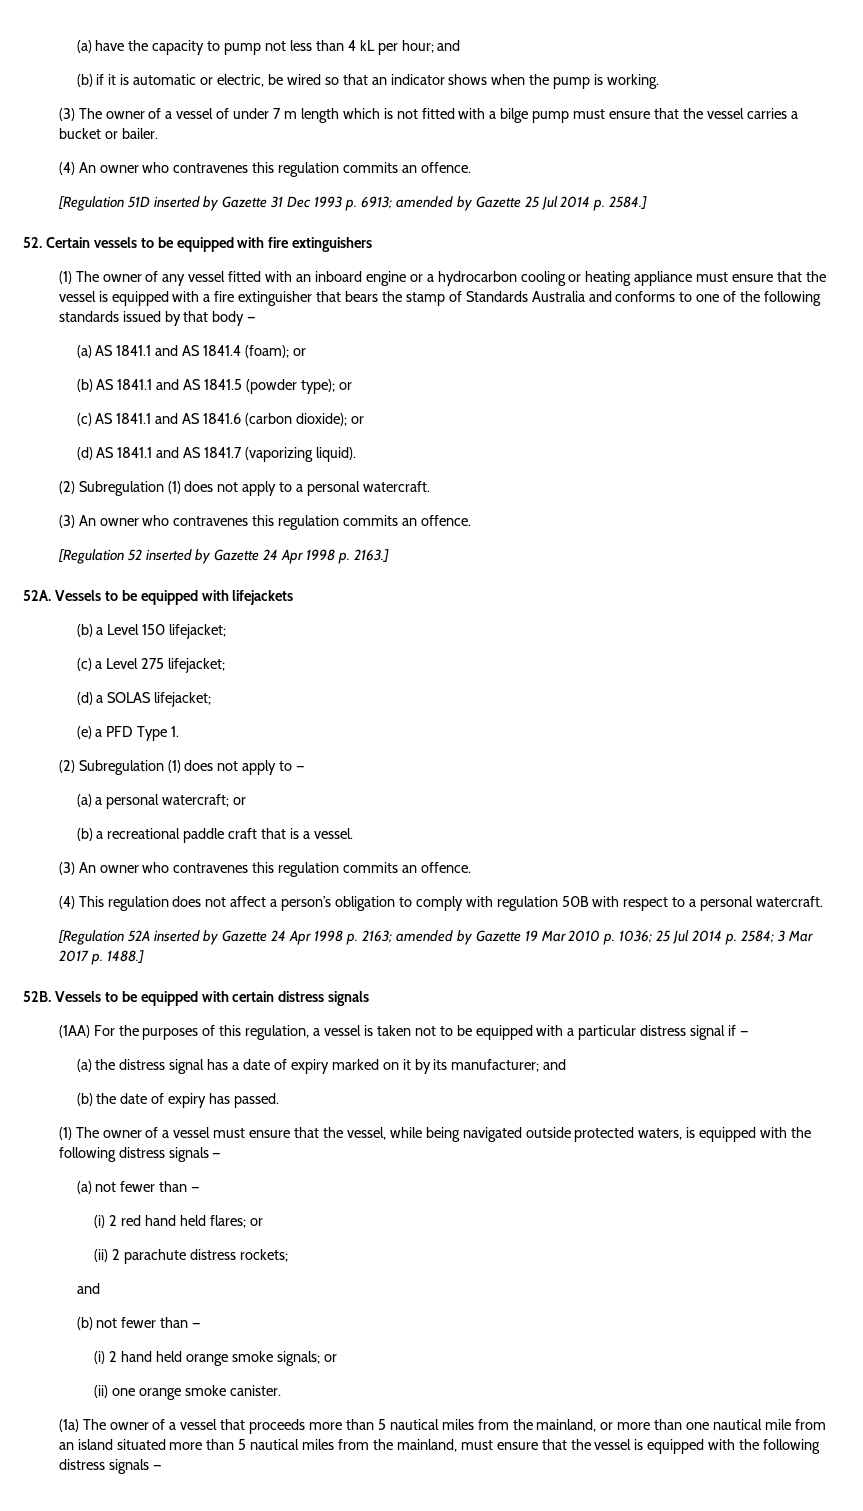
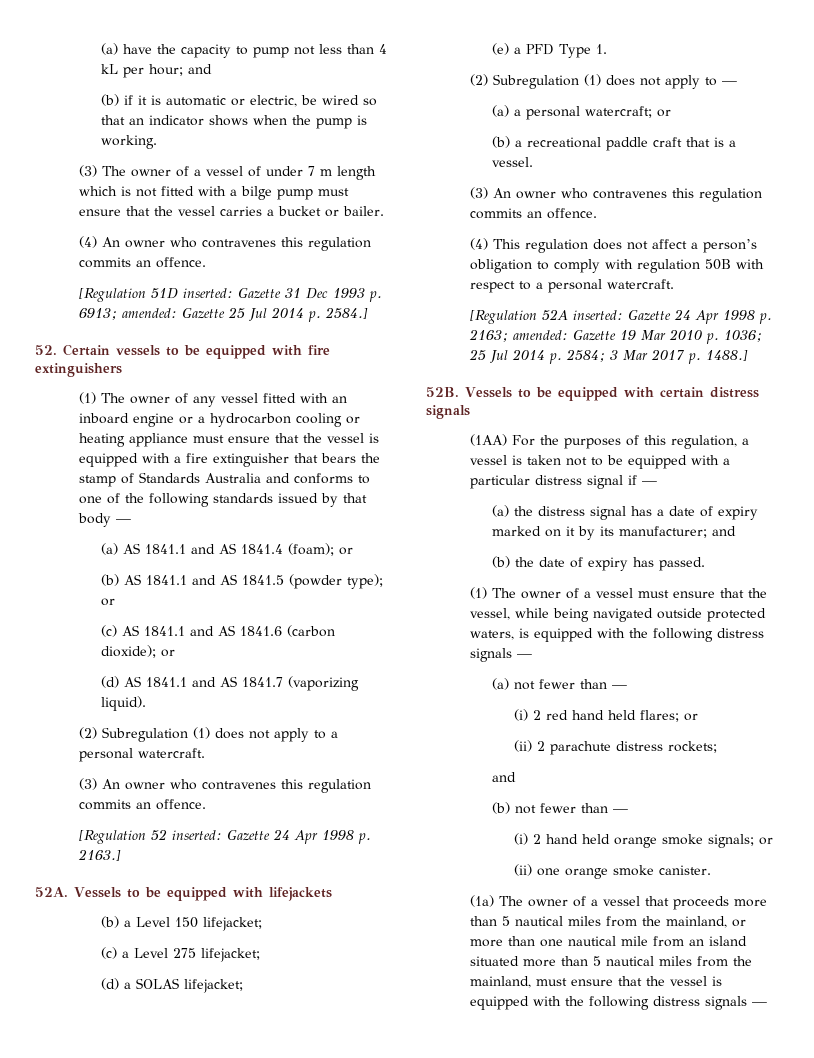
[153,196,220,211] inserted by -> [182,288,233,298] inserted:
[395,196,473,211] amended by -> [121,308,177,318] amended:
[145,549,212,564] inserted by -> [171,830,222,840] inserted:
[153,930,220,945] inserted by -> [572,310,623,320] inserted:
[395,930,473,945] amended by -> [512,330,568,340] amended:

